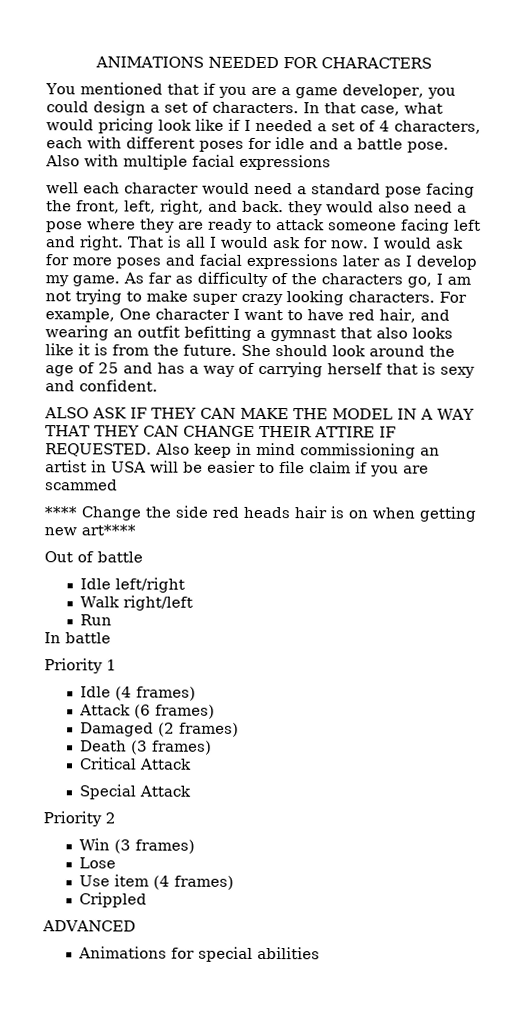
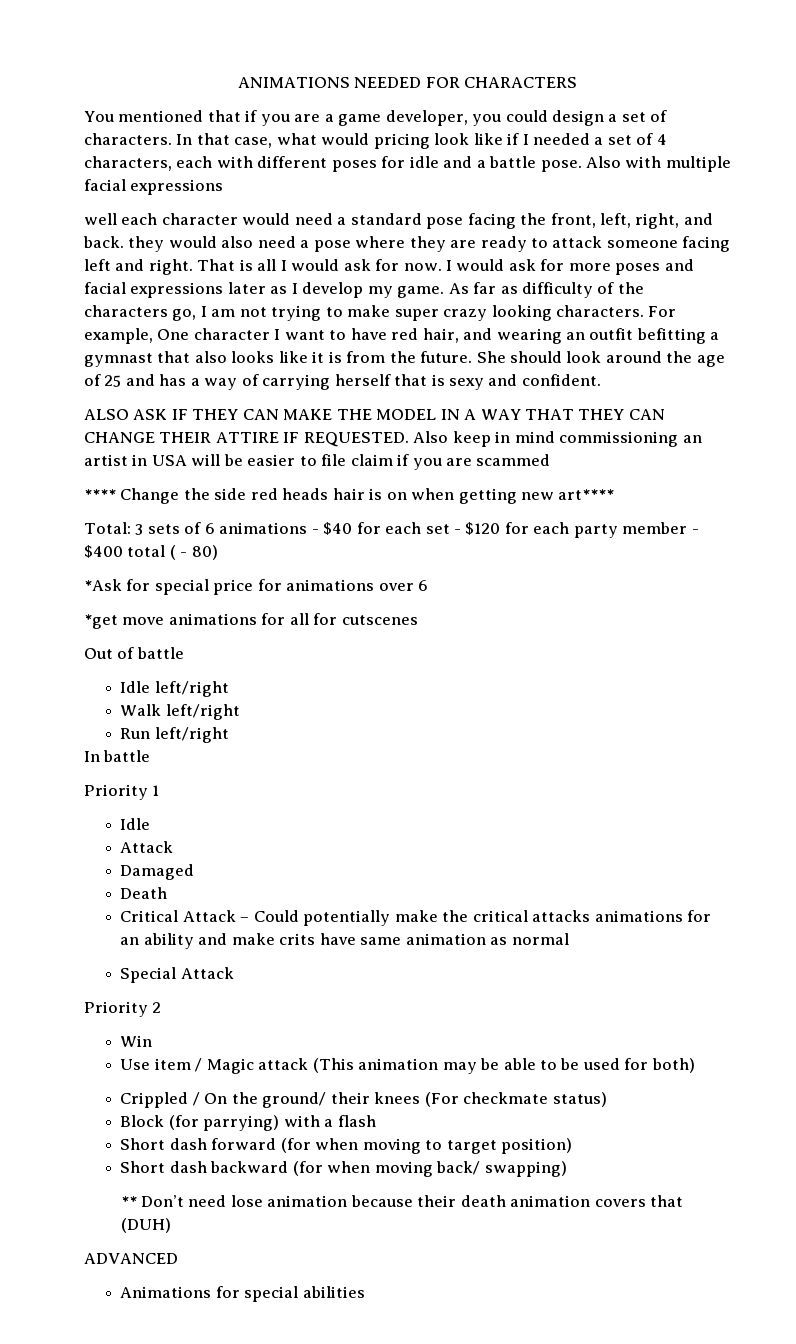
(136, 530) none -> [84,522,699,538] [84,545,218,560] [84,579,429,595] [84,613,418,629] // Total: 3 sets of 6 animations - $40 for each set - $120 for each party member - $400 total ( - 80) // *Ask for special price for animations over 6 // *get move animations for all for cutscenes
[122,595,193,611] right/left -> [165,704,240,720] left/right
(112, 620) none -> [154,727,229,743] left/right
[114,686,196,701] [78,704,215,719] (4 frames) // Attack (6 frames) -> [120,841,174,853] // Attack
[157,722,239,737] (2 frames) -> (195, 872) none
[130,740,212,755] (3 frames) -> (168, 893) none
(192, 764) none -> [240,910,711,926] [120,933,569,949] – Could potentially make the critical attacks animations for an ability and make crits have same animation as normal
[113,839,195,854] [78,857,116,869] (3 frames) // Lose -> (153, 1041) none
[152,875,234,890] [78,892,147,908] (4 frames) // Crippled -> [195,1058,695,1074] [120,1092,607,1108] [120,1115,376,1131] [120,1138,573,1154] [120,1161,567,1177] [120,1195,684,1207] [120,1218,171,1233] / Magic attack (This animation may be able to be used for both) // Crippled / On the ground/ their knees (For checkmate status) // Block (for parrying) with a flash // Short dash forward (for when moving to target position) // Short dash backward (for when moving back/ swapping) // ** Don’t need lose animation because their death animation covers that (DUH)

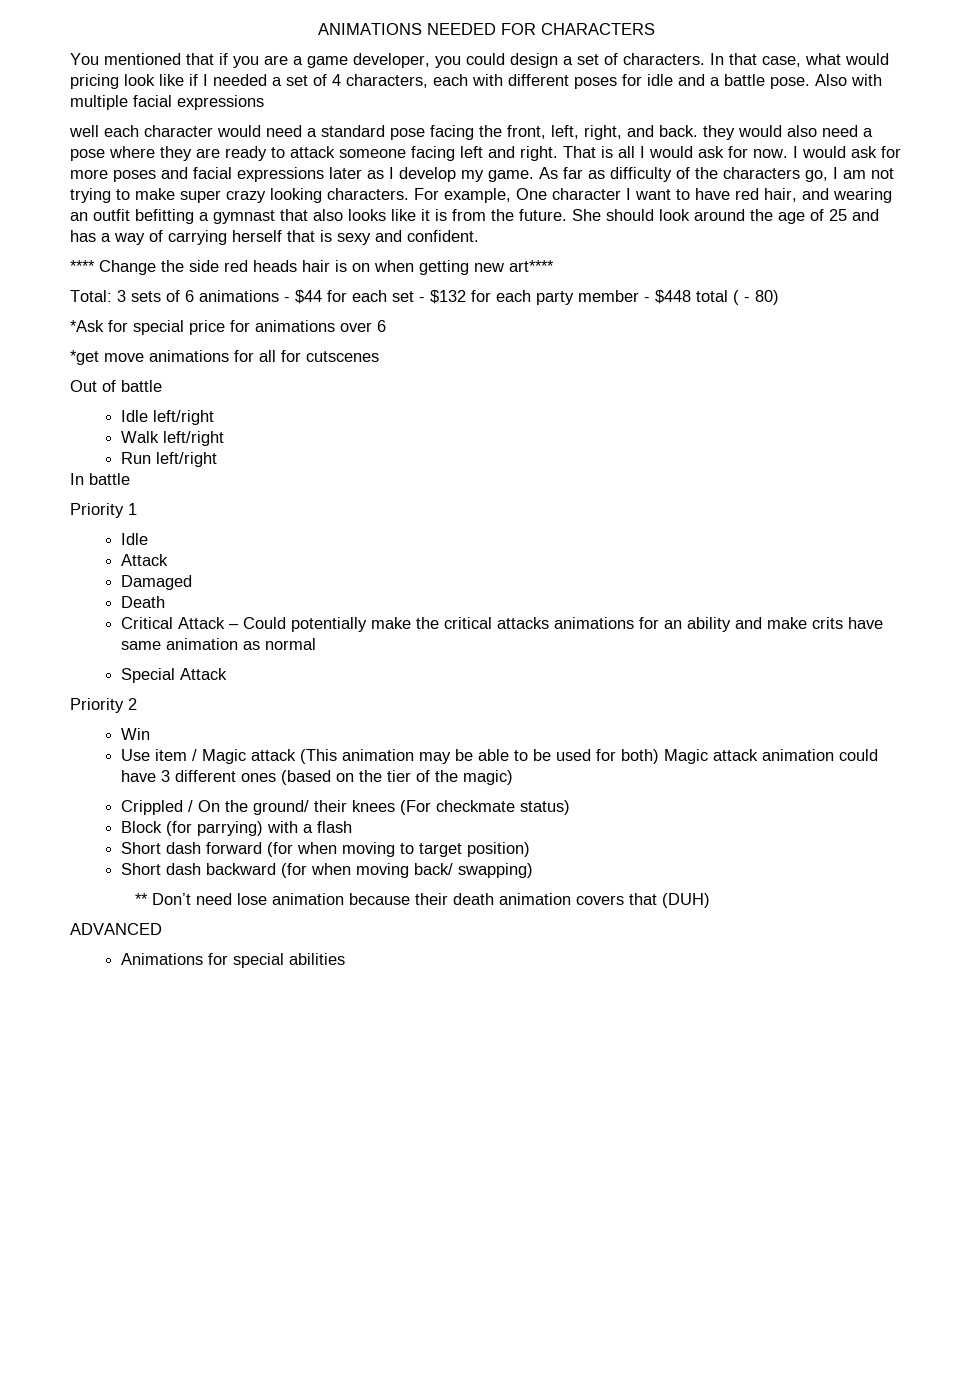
[84,409,665,420] [84,431,702,447] [84,454,551,470] // ALSO ASK IF THEY CAN MAKE THE MODEL IN A WAY THAT THEY CAN CHANGE THEIR ATTIRE IF REQUESTED. Also keep in mind commissioning an artist in USA will be easier to file claim if you are scammed -> (479, 236) none
[323,522,353,535] $40 -> [295,290,322,304] $44
[465,522,501,535] $120 -> [430,290,466,304] $132
[84,545,123,558] $400 -> [655,290,691,304] $448
(695, 1065) none -> [663,749,878,764] [120,770,513,785] Magic attack animation could have 3 different ones (based on the tier of the magic)

